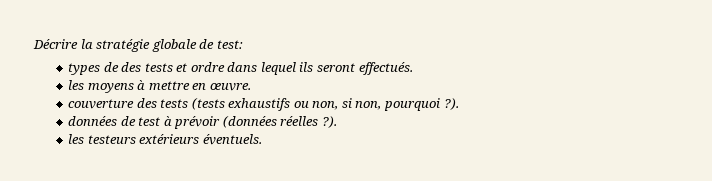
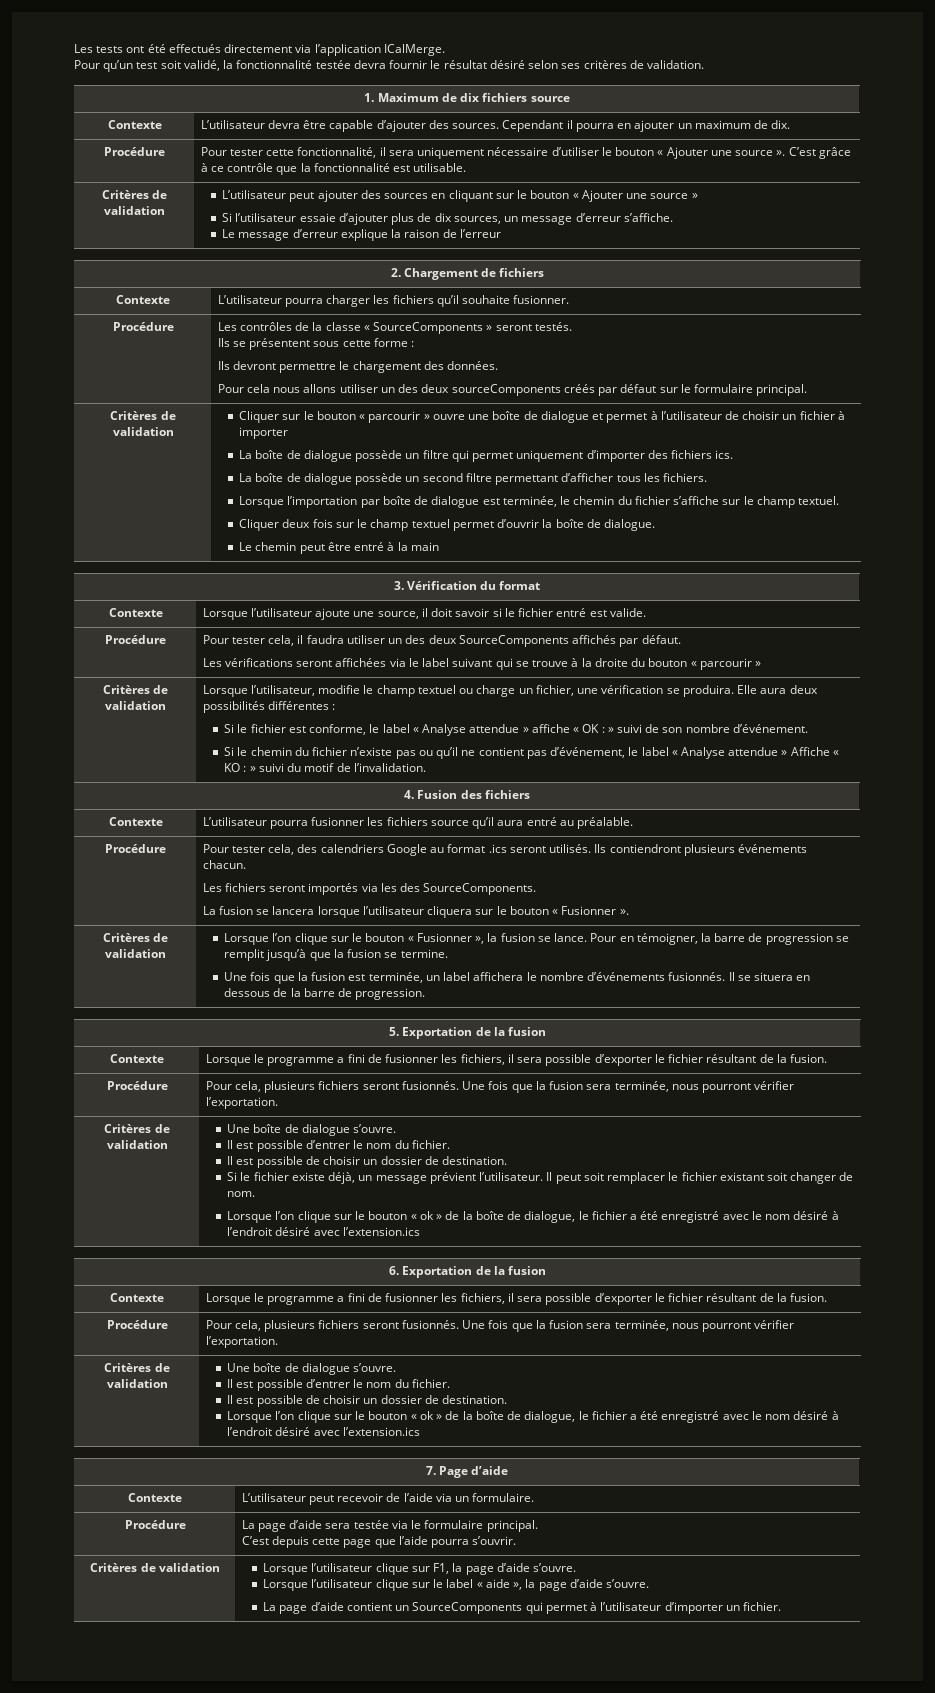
[33,39,243,52] [68,62,413,75] [68,80,251,93] [68,98,459,111] [68,116,337,129] [68,134,262,145] Décrire la stratégie globale de test: // types de des tests et ordre dans lequel ils seront effectués. // les moyens à mettre en œuvre. // couverture des tests (tests exhaustifs ou non, si non, pourquoi ?). // données de test à prévoir (données réelles ?). // les testeurs extérieurs éventuels. -> [74,44,445,56] [74,60,705,72] [364,93,570,102] [107,120,162,129] [200,120,791,132] [104,147,165,156] [200,147,851,159] [200,163,467,175] [101,190,168,199] [104,206,165,215] [222,190,698,202] [222,213,673,225] [222,229,501,241] [390,268,545,280] [116,295,170,304] [217,295,570,307] [112,322,174,331] [217,322,572,334] [217,338,415,350] [217,361,499,373] [217,384,808,396] [110,411,176,420] [112,427,174,436] [239,411,845,423] [239,427,289,439] [239,450,734,462] [239,473,708,485] [239,496,839,508] [239,519,656,531] [239,542,439,554] [393,581,541,590] [108,608,163,617] [202,608,646,620] [105,635,166,644] [202,635,681,647] [202,658,762,670] [102,685,169,694] [105,701,166,710] [202,685,818,697] [202,701,336,713] [224,724,808,736] [224,747,839,759] [224,763,426,772] [404,790,530,799] [108,817,163,826] [202,817,634,829] [105,844,166,853] [202,844,808,856] [202,860,246,869] [202,883,537,895] [202,906,629,918] [102,933,169,942] [105,949,166,958] [224,933,849,945] [224,949,448,961] [224,972,811,984] [224,988,426,1000] [389,1027,546,1039] [110,1054,164,1063] [205,1054,828,1066] [106,1081,168,1090] [205,1081,795,1093] [205,1097,278,1109] [104,1124,170,1133] [106,1140,168,1149] [227,1124,397,1136] [227,1140,450,1152] [227,1156,508,1168] [227,1172,854,1184] [227,1191,256,1197] [227,1211,839,1223] [227,1227,420,1236] [389,1266,546,1278] [110,1293,164,1302] [205,1293,828,1305] [106,1320,168,1329] [205,1320,795,1332] [205,1336,278,1348] [104,1363,170,1372] [106,1379,168,1388] [227,1363,397,1375] [227,1379,450,1391] [227,1395,508,1407] [227,1411,839,1423] [227,1427,420,1436] [425,1466,509,1478] [128,1493,182,1502] [241,1493,535,1505] [124,1520,186,1529] [241,1520,538,1532] [241,1536,517,1548] [90,1563,220,1572] [263,1563,577,1575] [263,1579,650,1591] [263,1602,782,1614] Les tests ont été effectués directement via l’application ICalMerge. // Pour qu’un test soit validé, la fonctionnalité testée devra fournir le résultat désiré selon ses critères de validation. // 1. Maximum de dix fichiers source // Contexte | L’utilisateur devra être capable d’ajouter des sources. Cependant il pourra en ajouter un maximum de dix. // Procédure | Pour tester cette fonctionnalité, il sera uniquement nécessaire d’utiliser le bouton « Ajouter une source ». C’est grâce à ce contrôle que la fonctionnalité est utilisable. // Critères de validation | L’utilisateur peut ajouter des sources en cliquant sur le bouton « Ajouter une source » // Si l’utilisateur essaie d’ajouter plus de dix sources, un message d’erreur s’affiche. // Le message d’erreur explique la raison de l’erreur // 2. Chargement de fichiers // Contexte | L’utilisateur pourra charger les fichiers qu’il souhaite fusionner. // Procédure | Les contrôles de la classe « SourceComponents » seront testés. // Ils se présentent sous cette forme : // Ils devront permettre le chargement des données. // Pour cela nous allons utiliser un des deux sourceComponents créés par défaut sur le formulaire principal. // Critères de validation | Cliquer sur le bouton « parcourir » ouvre une boîte de dialogue et permet à l’utilisateur de choisir un fichier à importer // La boîte de dialogue possède un filtre qui permet uniquement d’importer des fichiers ics. // La boîte de dialogue possède un second filtre permettant d’afficher tous les fichiers. // Lorsque l’importation par boîte de dialogue est terminée, le chemin du fichier s’affiche sur le champ textuel. // Cliquer deux fois sur le champ textuel permet d’ouvrir la boîte de dialogue. // Le chemin peut être entré à la main // 3. Vérification du format // Contexte | Lorsque l’utilisateur ajoute une source, il doit savoir si le fichier entré est valide. // Procédure | Pour tester cela, il faudra utiliser un des deux SourceComponents affichés par défaut. // Les vérifications seront affichées via le label suivant qui se trouve à la droite du bouton « parcourir » // Critères de validation | Lorsque l’utilisateur, modifie le champ textuel ou charge un fichier, une vérification se produira. Elle aura deux possibilités différentes : // Si le fichier est conforme, le label « Analyse attendue » affiche « OK : » suivi de son nombre d’événement. // Si le chemin du fichier n’existe pas ou qu’il ne contient pas d’événement, le label « Analyse attendue » Affiche « KO : » suivi du motif de l’invalidation. // 4. Fusion des fichiers // Contexte | L’utilisateur pourra fusionner les fichiers source qu’il aura entré au préalable. // Procédure | Pour tester cela, des calendriers Google au format .ics seront utilisés. Ils contiendront plusieurs événements chacun. // Les fichiers seront importés via les des SourceComponents. // La fusion se lancera lorsque l’utilisateur cliquera sur le bouton « Fusionner ». // Critères de validation | Lorsque l’on clique sur le bouton « Fusionner », la fusion se lance. Pour en témoigner, la barre de progression se remplit jusqu’à que la fusion se termine. // Une fois que la fusion est terminée, un label affichera le nombre d’événements fusionnés. Il se situera en dessous de la barre de progression. // 5. Exportation de la fusion // Contexte | Lorsque le programme a fini de fusionner les fichiers, il sera possible d’exporter le fichier résultant de la fusion. // Procédure | Pour cela, plusieurs fichiers seront fusionnés. Une fois que la fusion sera terminée, nous pourront vérifier l’exportation. // Critères de validation | Une boîte de dialogue s’ouvre. // Il est possible d’entrer le nom du fichier. // Il est possible de choisir un dossier de destination. // Si le fichier existe déjà, un message prévient l’utilisateur. Il peut soit remplacer le fichier existant soit changer de nom. // Lorsque l’on clique sur le bouton « ok » de la boîte de dialogue, le fichier a été enregistré avec le nom désiré à l’endroit désiré avec l’extension.ics // 6. Exportation de la fusion // Contexte | Lorsque le programme a fini de fusionner les fichiers, il sera possible d’exporter le fichier résultant de la fusion. // Procédure | Pour cela, plusieurs fichiers seront fusionnés. Une fois que la fusion sera terminée, nous pourront vérifier l’exportation. // Critères de validation | Une boîte de dialogue s’ouvre. // Il est possible d’entrer le nom du fichier. // Il est possible de choisir un dossier de destination. // Lorsque l’on clique sur le bouton « ok » de la boîte de dialogue, le fichier a été enregistré avec le nom désiré à l’endroit désiré avec l’extension.ics // 7. Page d’aide // Contexte | L’utilisateur peut recevoir de l’aide via un formulaire. // Procédure | La page d’aide sera testée via le formulaire principal. // C’est depuis cette page que l’aide pourra s’ouvrir. // Critères de validation | Lorsque l’utilisateur clique sur F1, la page d’aide s’ouvre. // Lorsque l’utilisateur clique sur le label « aide », la page d’aide s’ouvre. // La page d’aide contient un SourceComponents qui permet à l’utilisateur d’importer un fichier.

